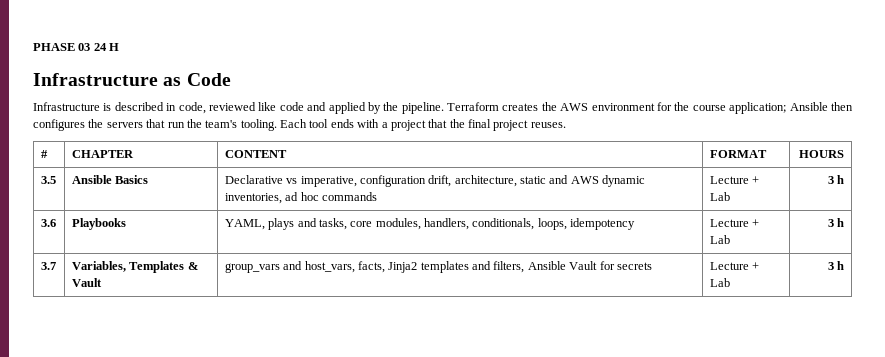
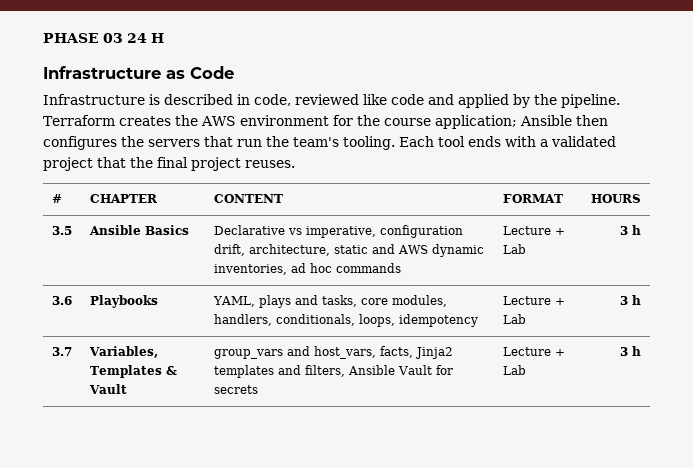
(388, 125) none -> [551,136,616,147] validated

